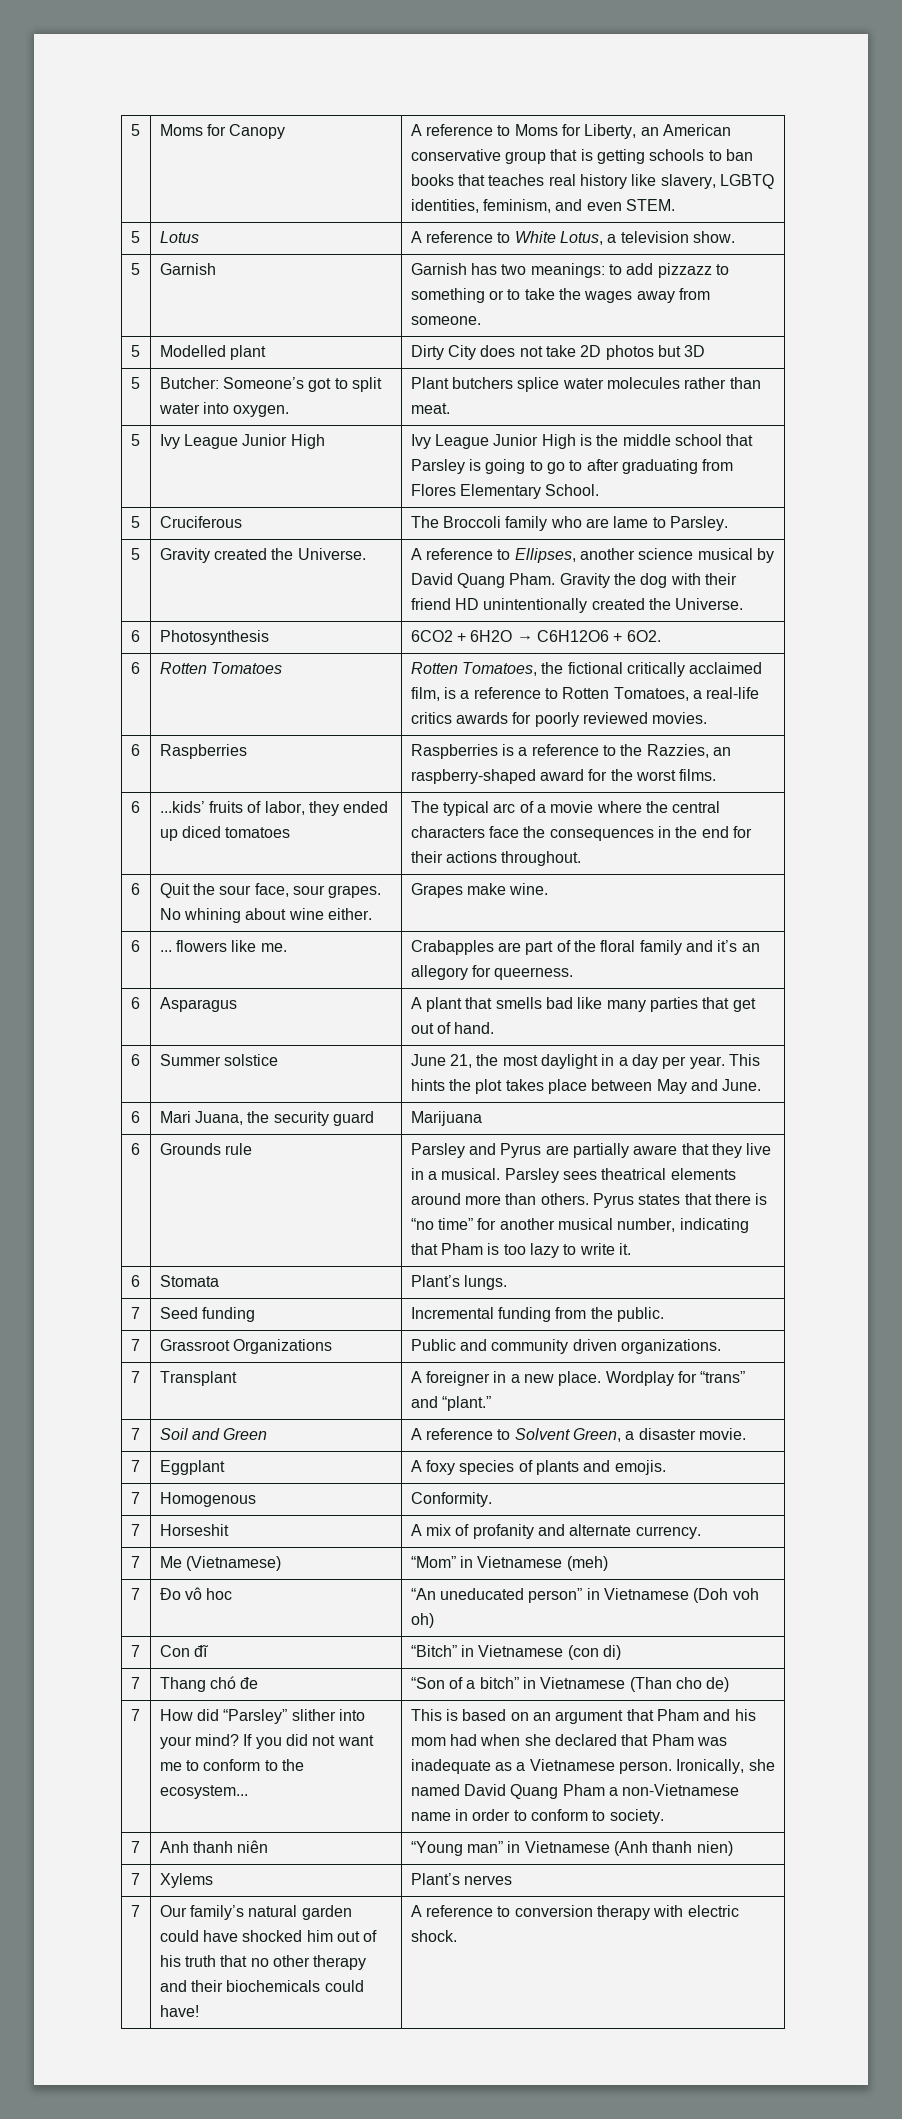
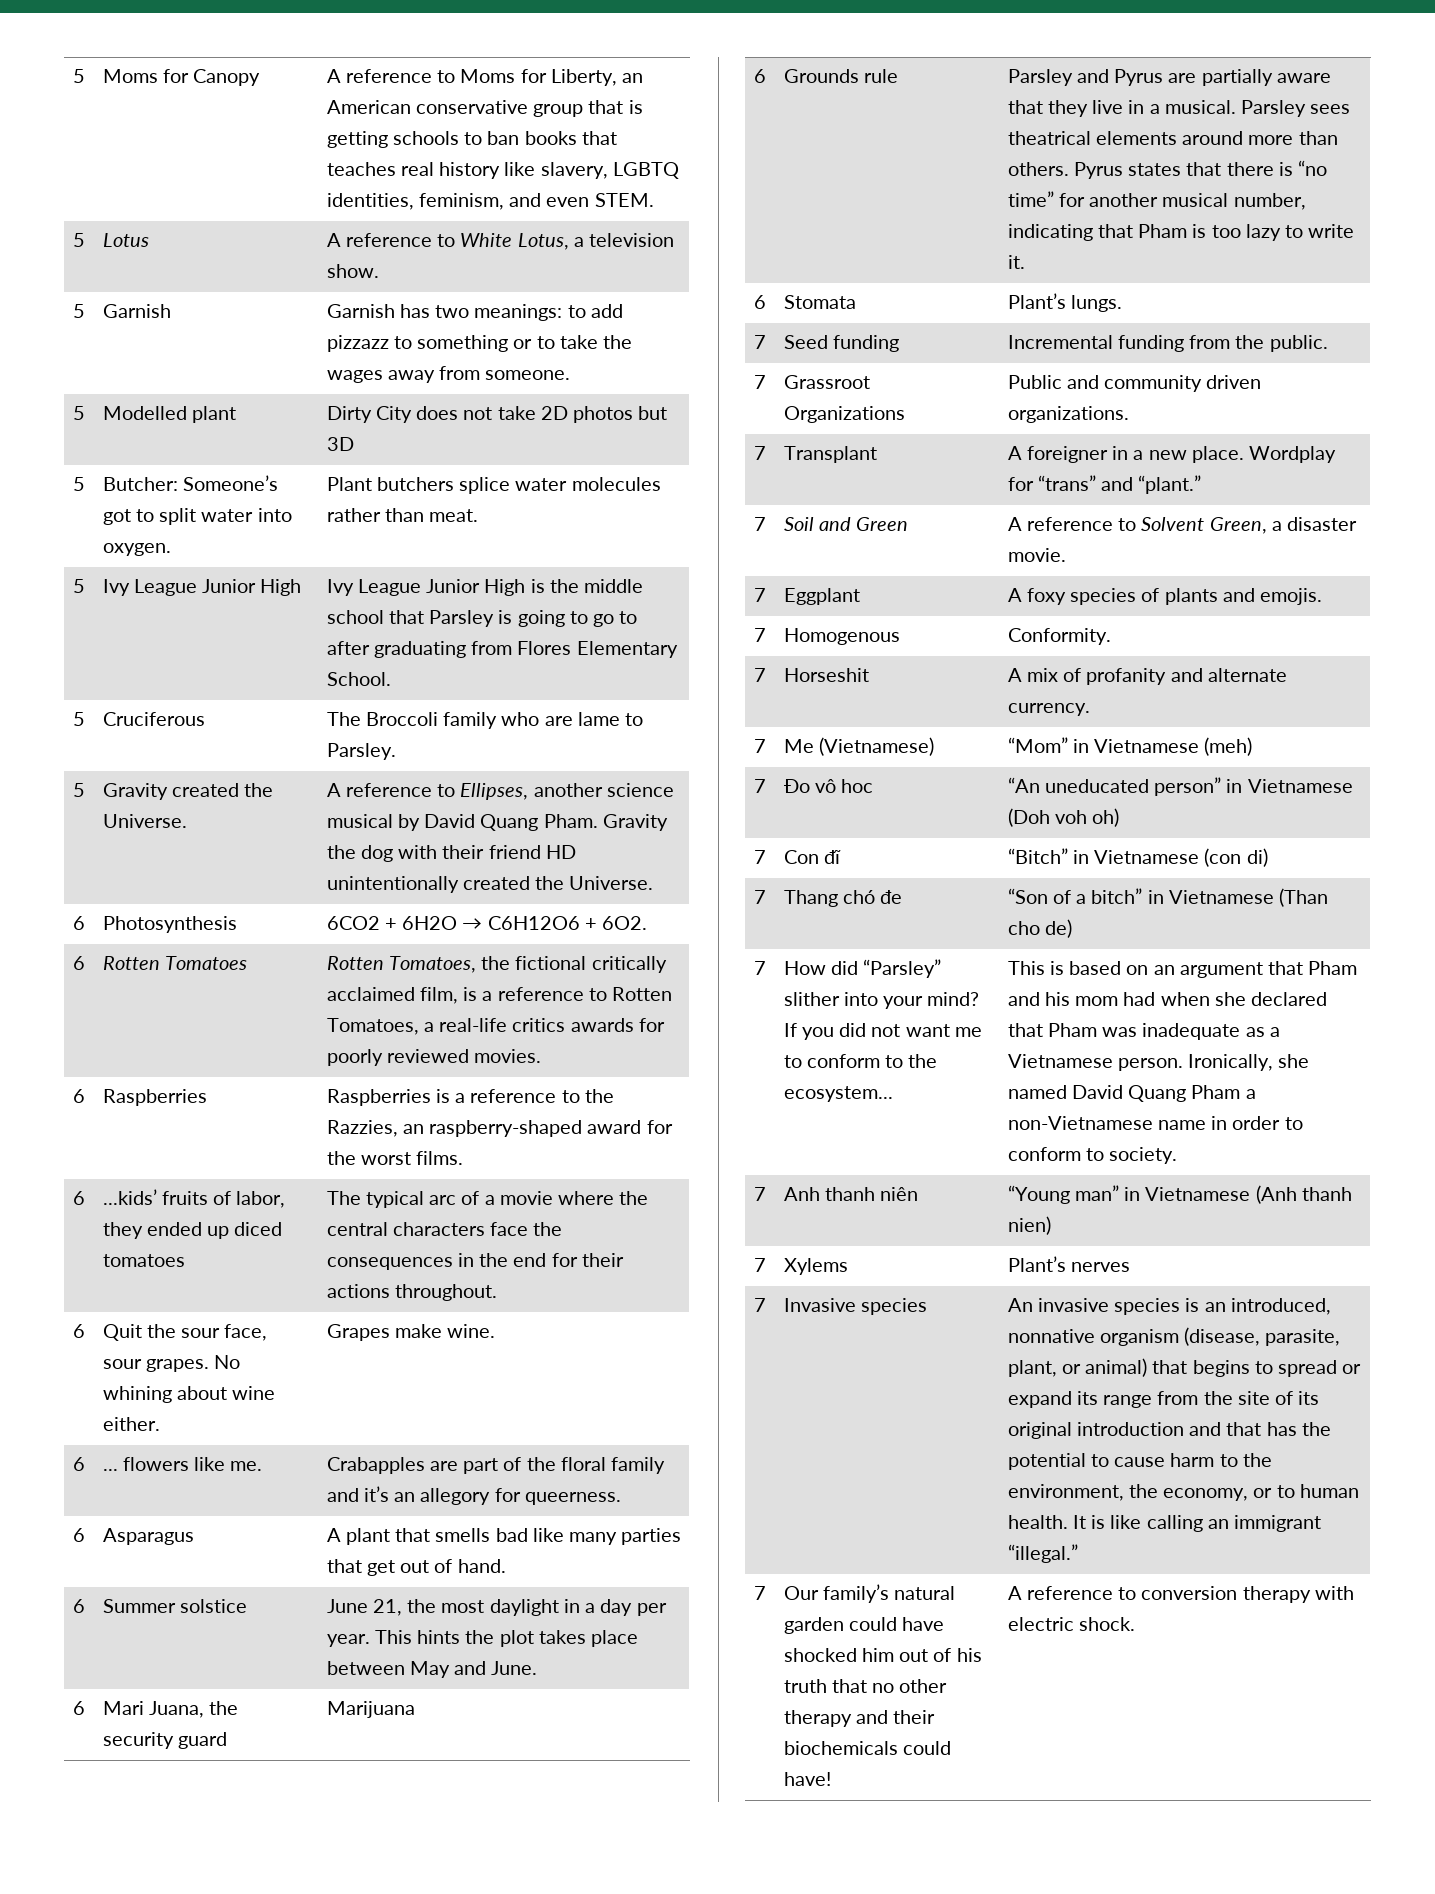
(513, 1880) none -> [753,1298,766,1312] [783,1298,927,1315] [1007,1298,1331,1315] [1007,1327,1341,1346] [1007,1358,1362,1377] [1007,1391,1320,1408] [1007,1422,1331,1439] [1007,1453,1272,1470] [1007,1484,1359,1501] [1007,1515,1322,1532] [1007,1544,1078,1563] // 7 | Invasive species | An invasive species is an introduced, nonnative organism (disease, parasite, plant, or animal) that begins to spread or expand its range from the site of its original introduction and that has the potential to cause harm to the environment, the economy, or to human health. It is like calling an immigrant “illegal.”

